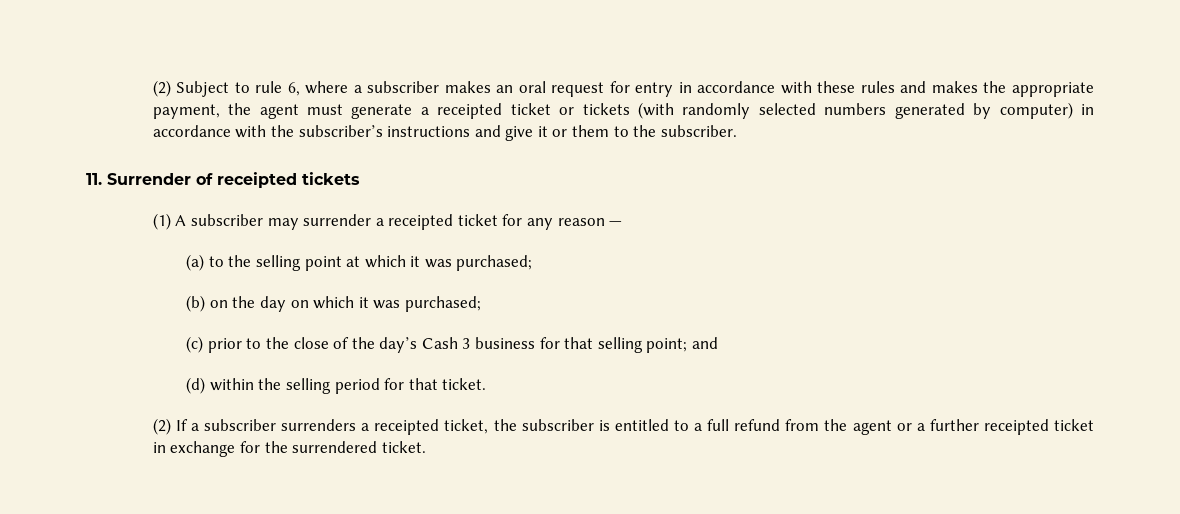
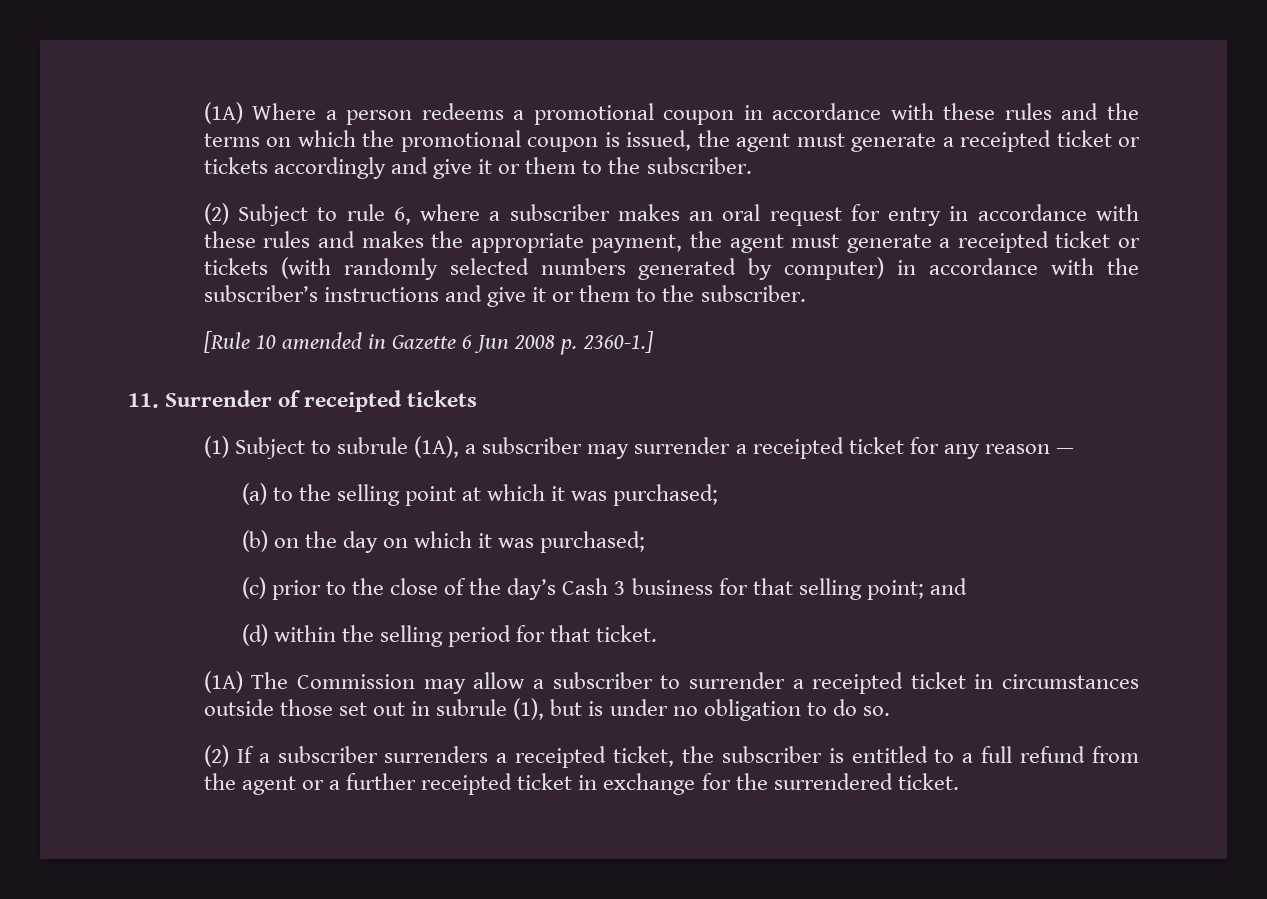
(152, 88) none -> [203,102,1139,125] [203,130,1140,152] [203,157,752,179] (1A) Where a person redeems a promotional coupon in accordance with these rules and the terms on which the promotional coupon is issued, the agent must generate a receipted ticket or tickets accordingly and give it or them to the subscriber. //
(737, 131) none -> [203,331,654,355] // [Rule 10 amended in Gazette 6 Jun 2008 p. 2360-1.]
[175,215,187,226] A -> [234,436,477,459] Subject to subrule (1A), a
(487, 384) none -> [203,671,1139,694] [203,698,890,721] // (1A) The Commission may allow a subscriber to surrender a receipted ticket in circumstances outside those set out in subrule (1), but is under no obligation to do so.

